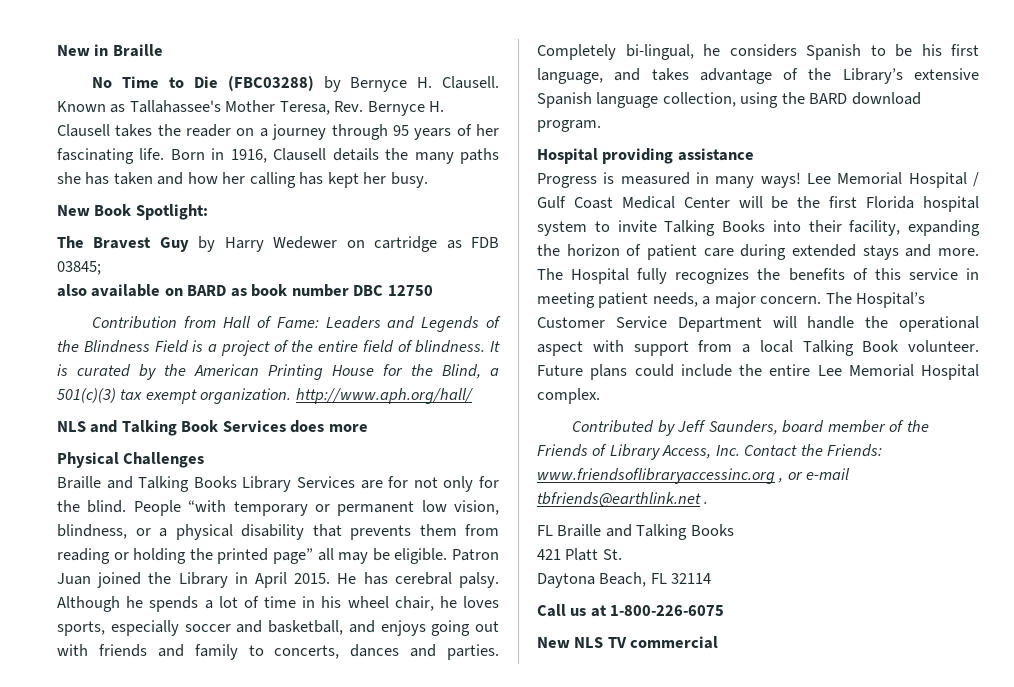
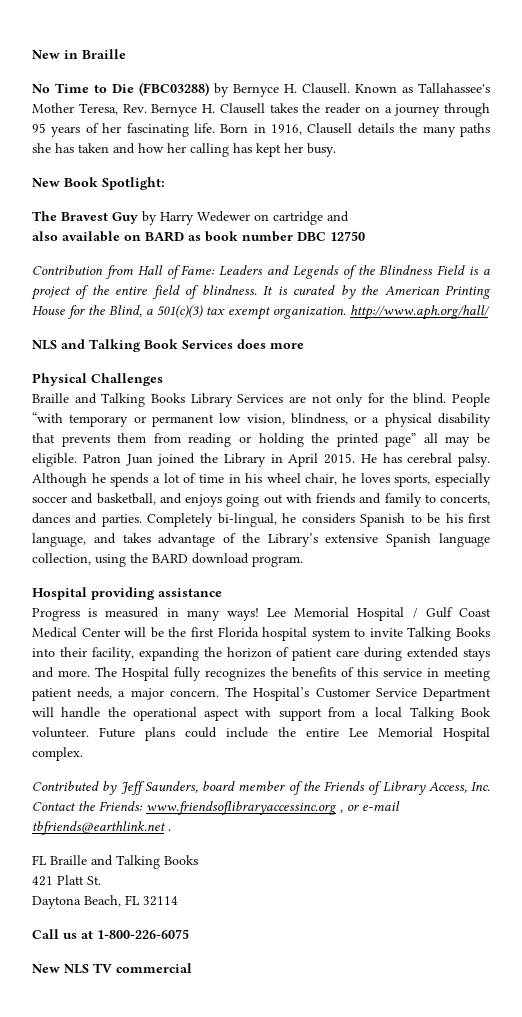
[446,237,500,249] [57,261,101,275] as FDB 03845; -> [327,211,349,222] and
[388,476,409,488] for -> (306, 399) none

